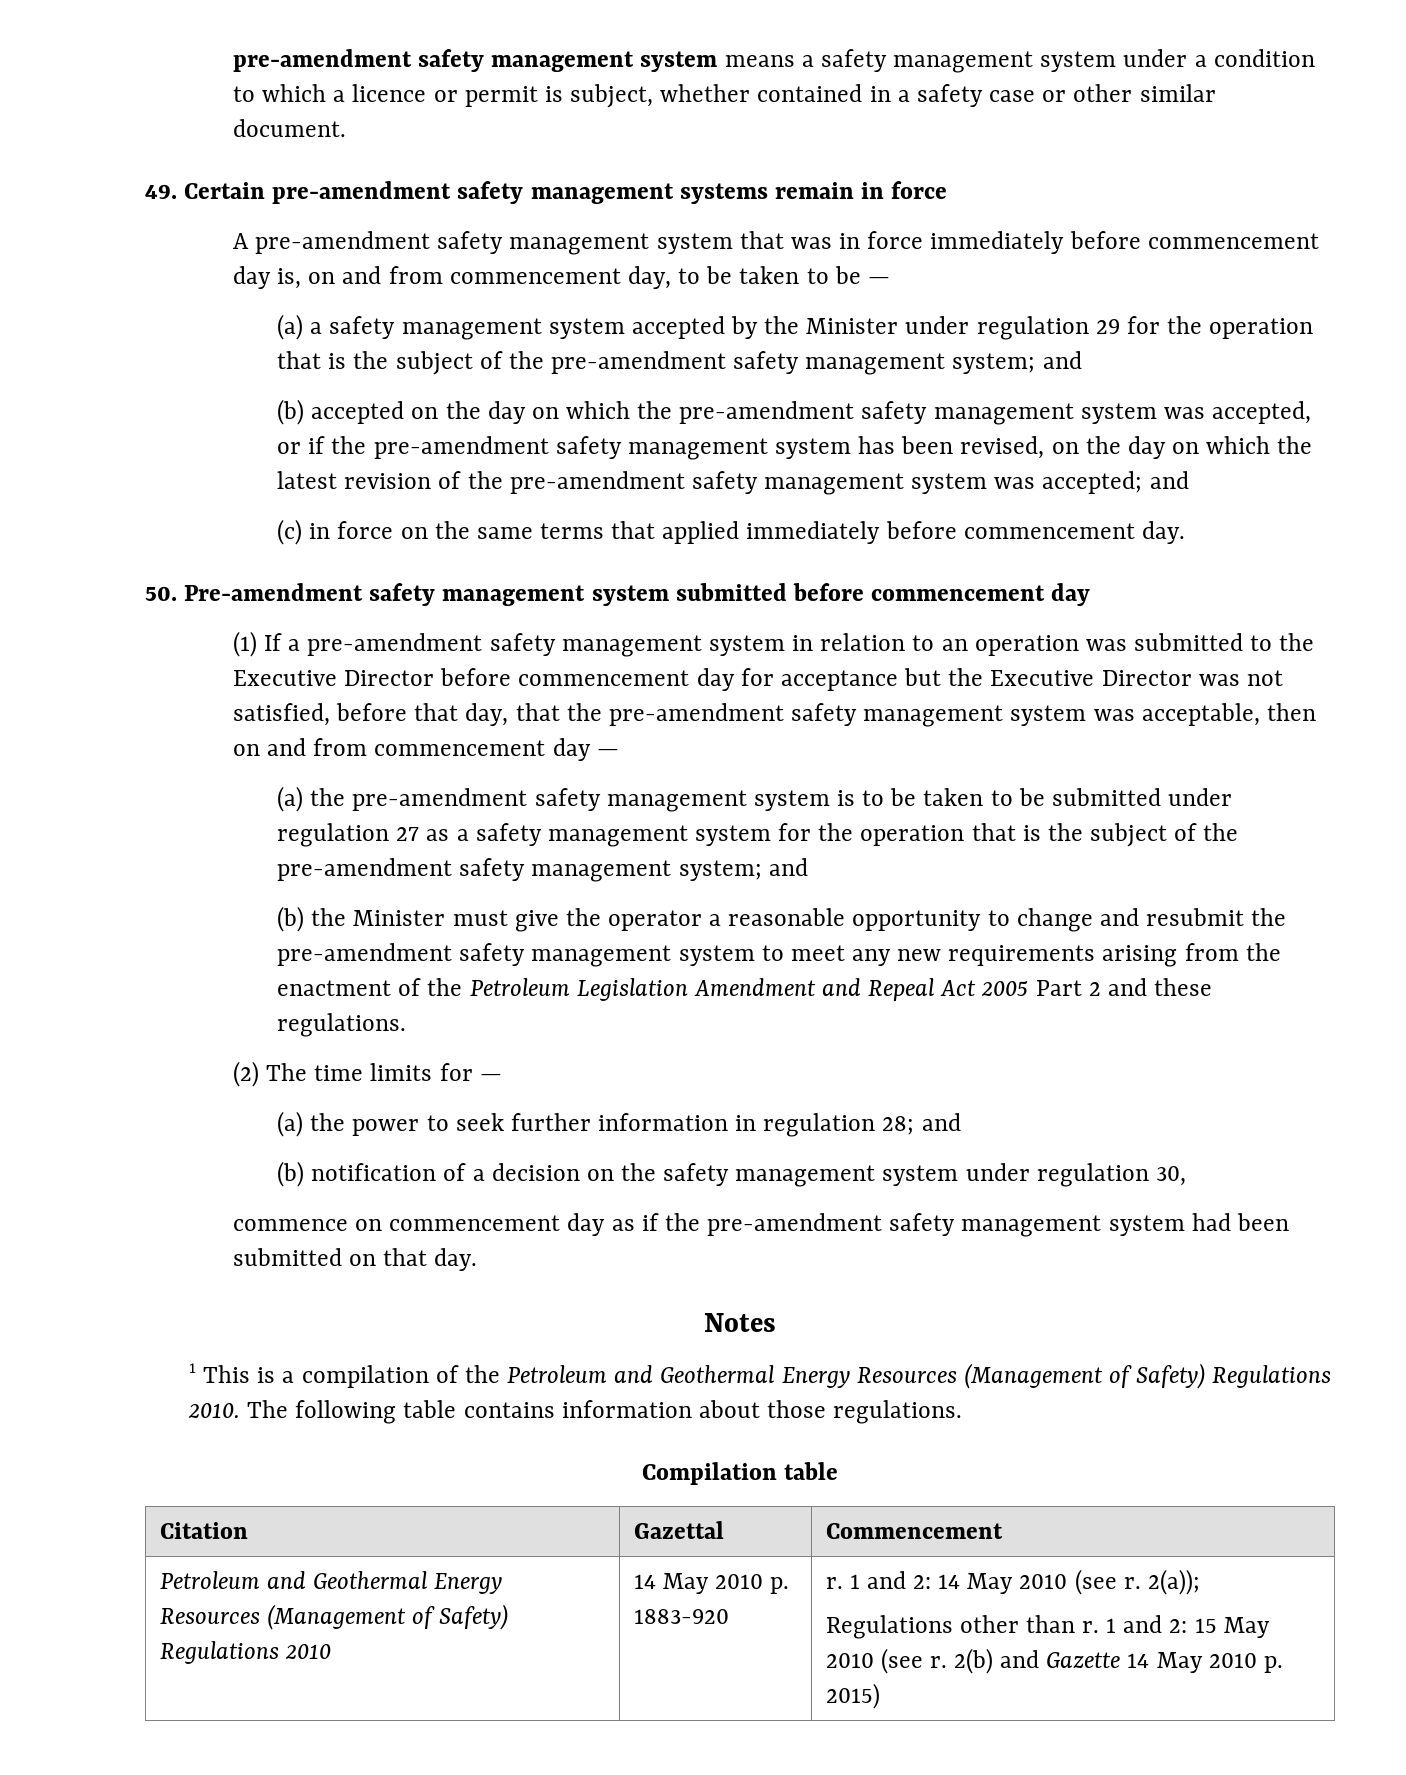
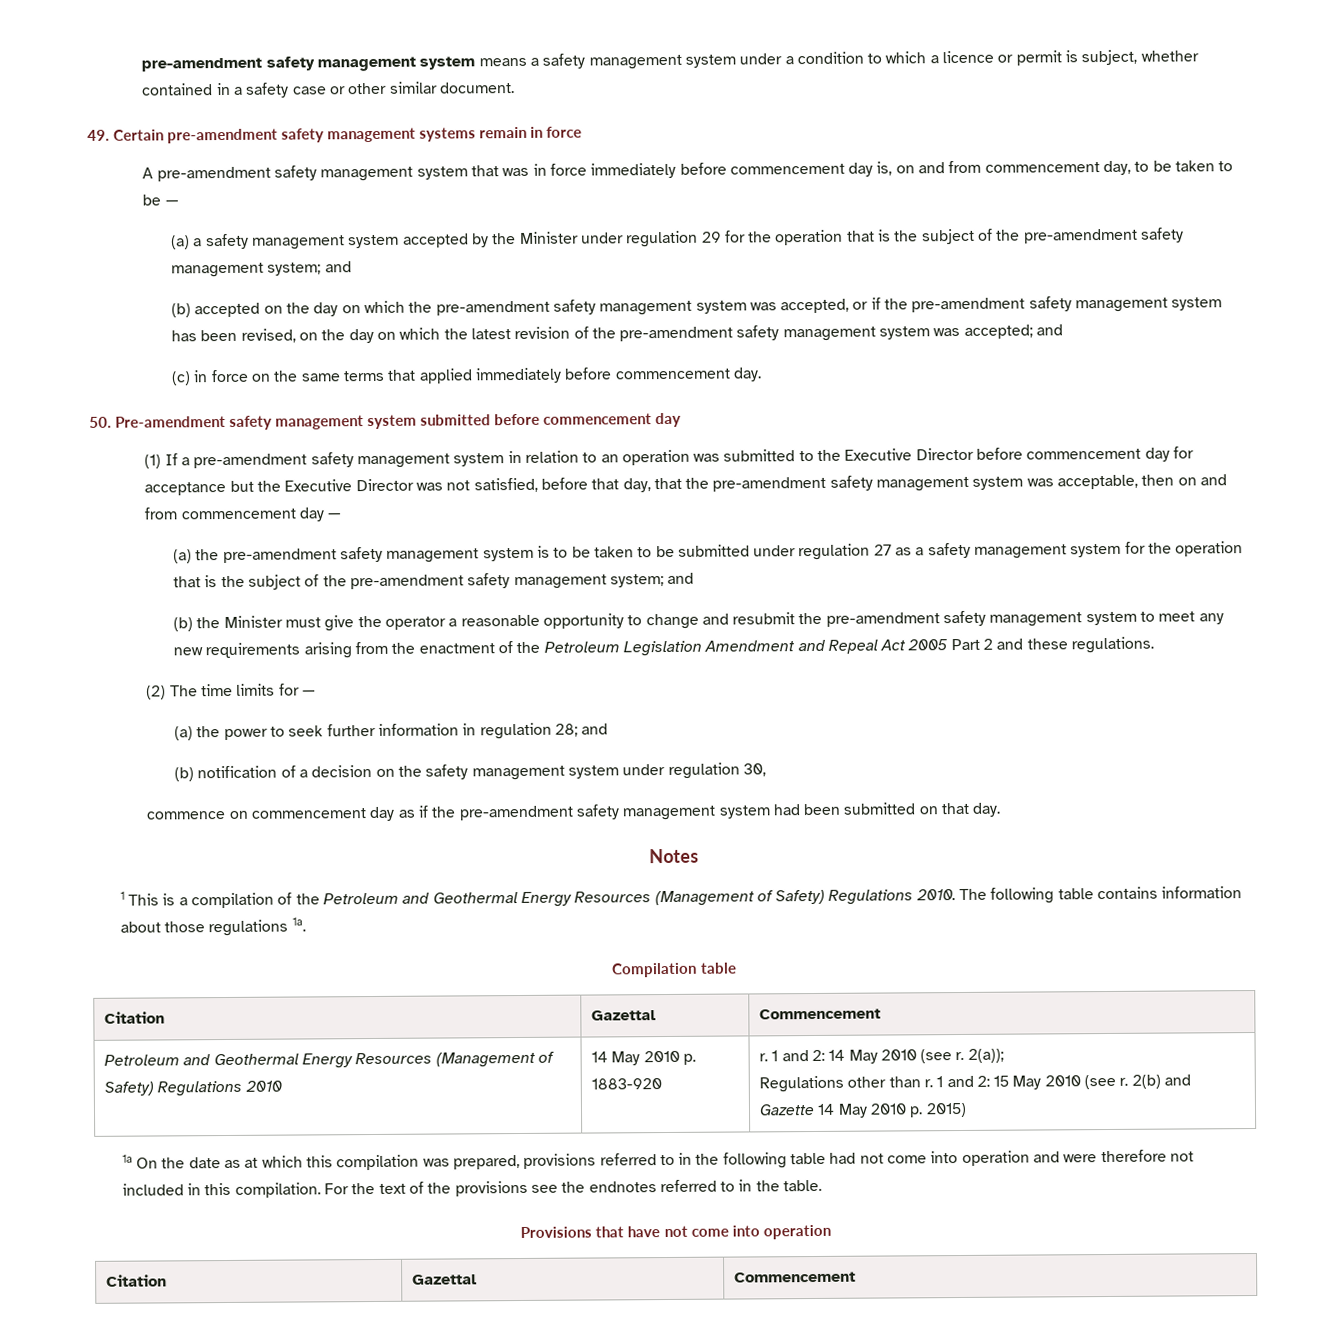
[833,1400,963,1424] regulations. -> [208,917,306,937] regulations 1a.
(880, 1696) none -> [121,1149,1194,1171] [121,1179,823,1198] [520,1224,831,1240] [105,1274,167,1287] [411,1274,477,1285] [733,1271,856,1283] // 1a On the date as at which this compilation was prepared, provisions referred to in the following table had not come into operation and were therefore not included in this compilation. For the text of the provisions see the endnotes referred to in the table. // Provisions that have not come into operation // Citation | Gazettal | Commencement

